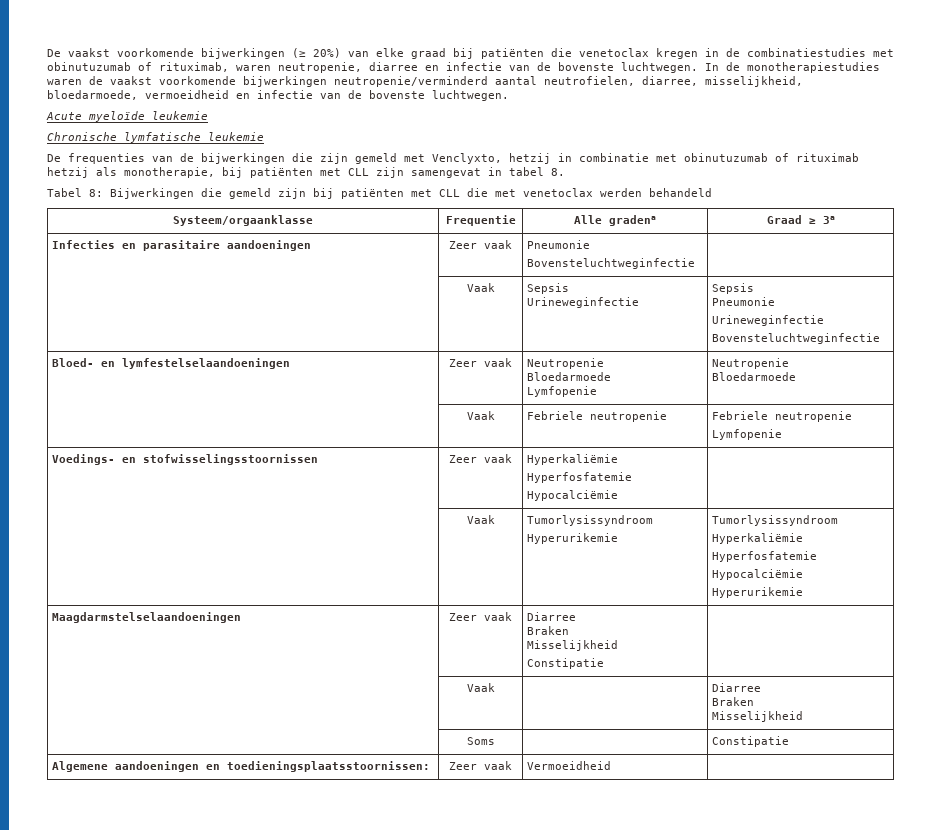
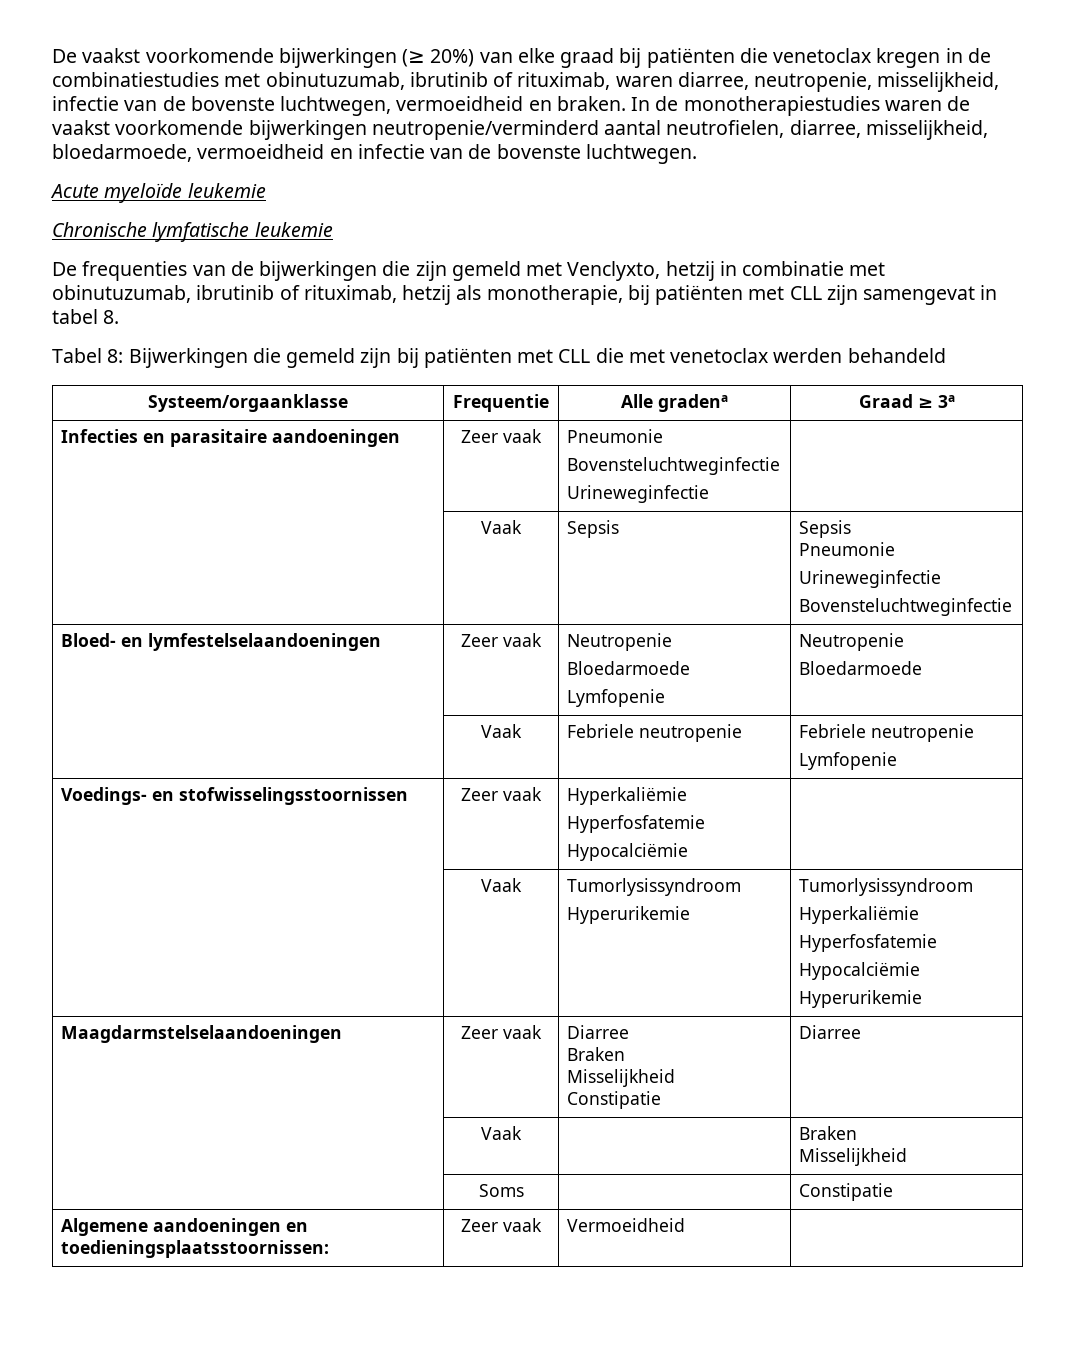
[47,62,131,71] obinutuzumab -> [265,72,488,90] obinutuzumab, ibrutinib
[278,62,698,73] neutropenie, diarree en infectie van de bovenste luchtwegen. -> [677,72,1000,92] [52,96,626,116] diarree, neutropenie, misselijkheid, infectie van de bovenste luchtwegen, vermoeidheid en braken.
[684,153,859,162] obinutuzumab of rituximab -> [52,285,397,303] obinutuzumab, ibrutinib of rituximab,
(696, 263) none -> [566,485,709,503] // Urineweginfectie
[527,297,640,308] // Urineweginfectie -> (619, 529) none
(605, 663) none -> [798,1025,861,1039] Diarree
[712,683,762,692] Diarree // -> (522, 1133) none

